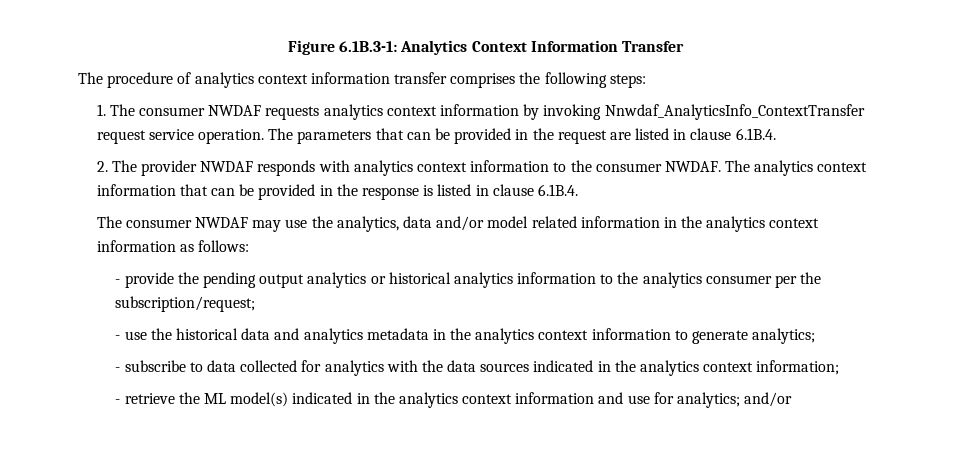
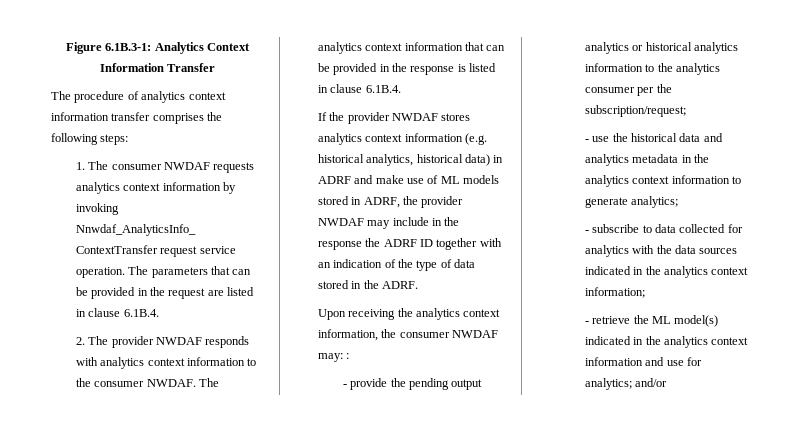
[96,216,820,232] [96,240,250,252] The consumer NWDAF may use the analytics, data and/or model related information in the analytics context information as follows: -> [317,112,471,124] [317,133,488,145] [317,154,504,166] [317,175,500,184] [317,196,464,208] [317,217,460,229] [317,238,502,250] [317,259,476,271] [317,280,419,289] [317,308,501,320] [317,329,499,341] [317,353,350,362] If the provider NWDAF stores analytics context information (e.g. historical analytics, historical data) in ADRF and make use of ML models stored in ADRF, the provider NWDAF may include in the response the ADRF ID together with an indication of the type of data stored in the ADRF. // Upon receiving the analytics context information, the consumer NWDAF may: :

